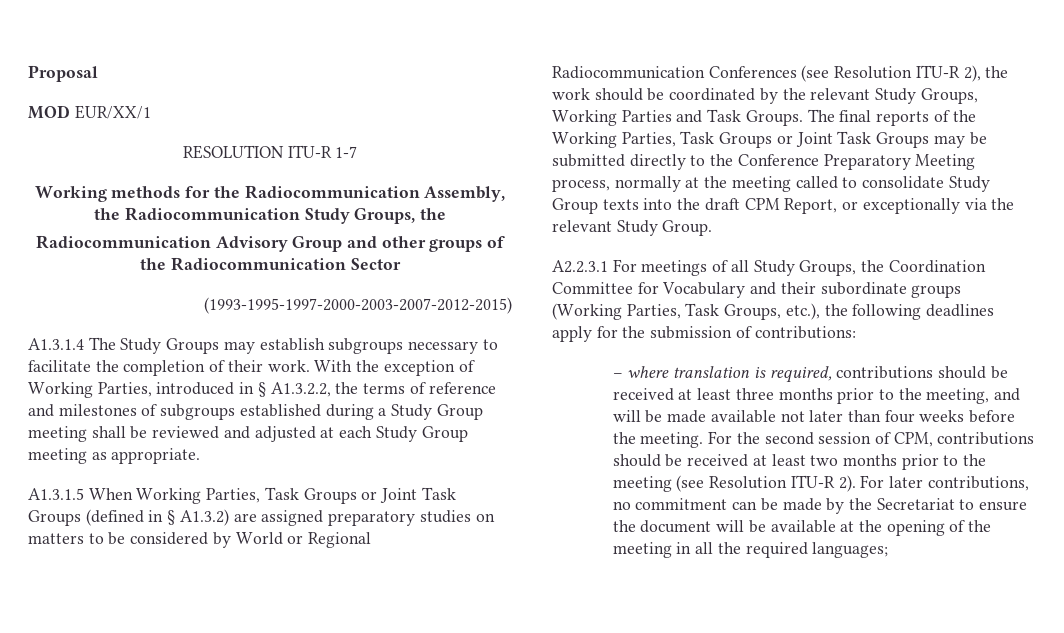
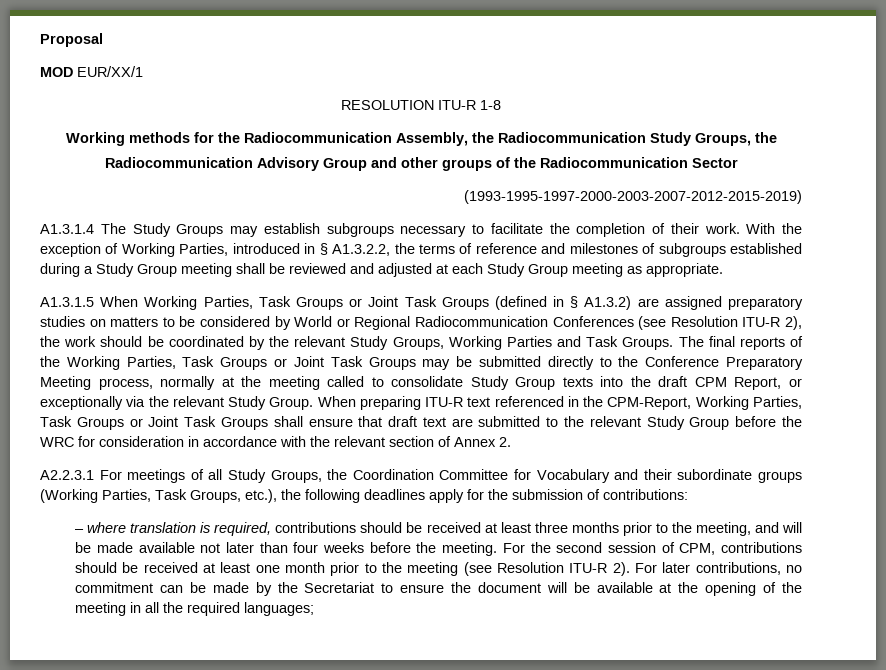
[335,146,358,158] 1-7 -> [480,100,501,110] 1-8
[204,297,512,314] (1993-1995-1997-2000-2003-2007-2012-2015) -> [464,190,802,204] (1993-1995-1997-2000-2003-2007-2012-2015-2019)
(713, 228) none -> [317,396,802,410] [40,416,802,430] [40,436,511,447] When preparing ITU-R text referenced in the CPM-Report, Working Parties, Task Groups or Joint Task Groups shall ensure that draft text are submitted to the relevant Study Group before the WRC for consideration in accordance with the relevant section of Annex 2.
[810,454,897,466] two months -> [255,562,326,573] one month

